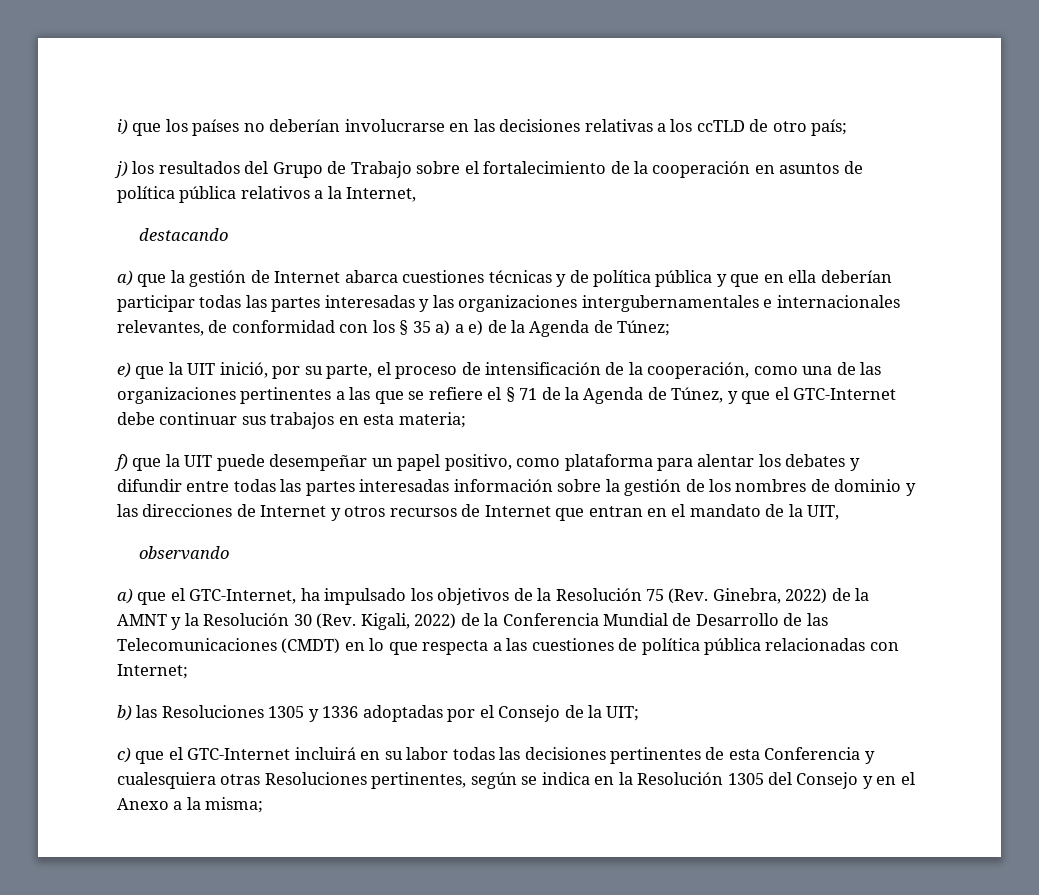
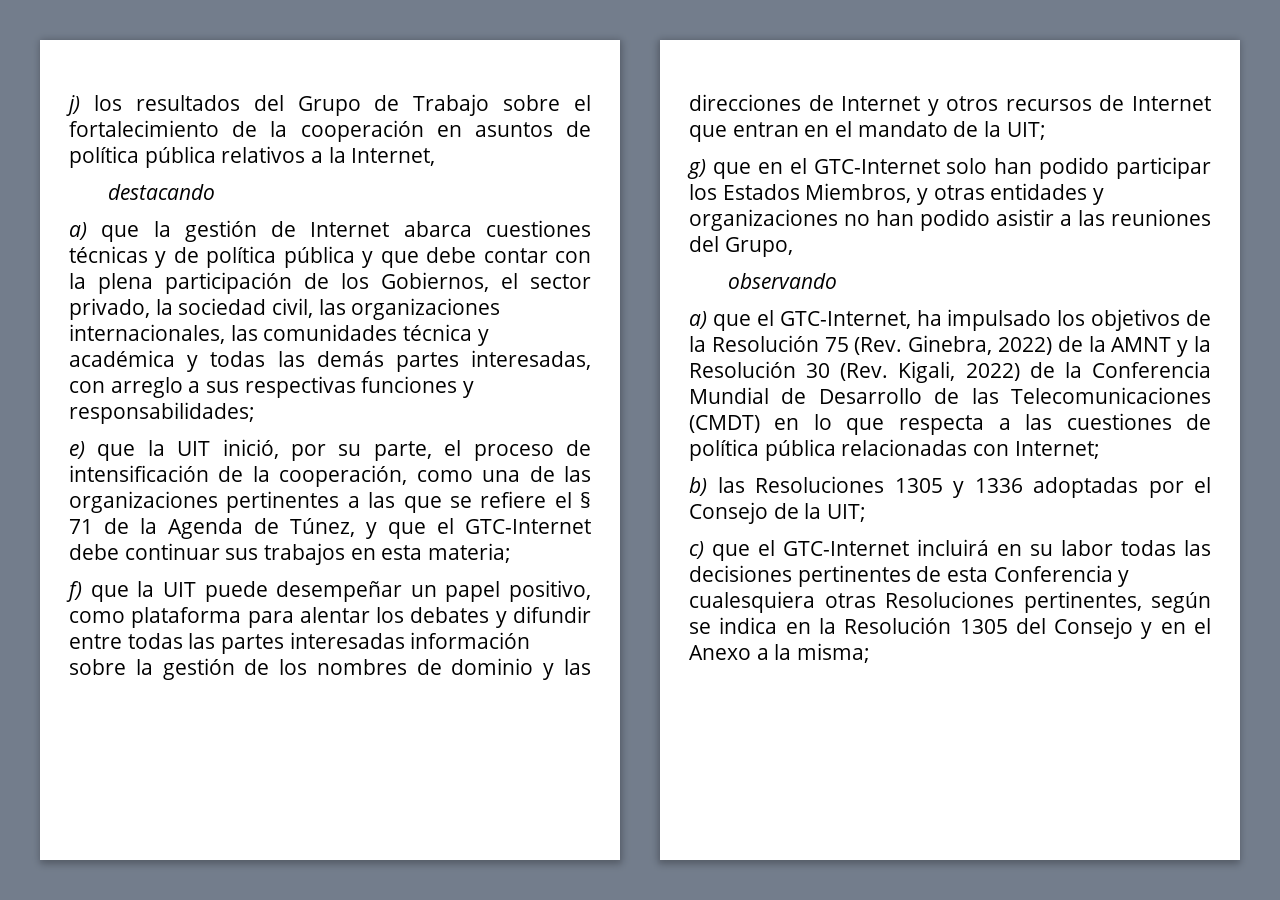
[117,119,848,136] i) que los países no deberían involucrarse en las decisiones relativas a los ccTLD de otro país; // -> (66, 105) none
[763,270,892,283] [117,295,900,312] [117,320,671,337] en ella deberían participar todas las partes interesadas y las organizaciones intergubernamentales e internacionales relevantes, de conformidad con los § 35 a) a e) de la Agenda de Túnez; -> [426,247,591,263] [69,272,591,294] [69,298,501,320] [69,324,489,346] [69,350,591,372] [69,376,475,398] [69,402,255,424] debe contar con la plena participación de los Gobiernos, el sector privado, la sociedad civil, las organizaciones internacionales, las comunidades técnica y académica y todas las demás partes interesadas, con arreglo a sus respectivas funciones y responsabilidades;
[807,505,840,520] UIT, -> [1006,122,1046,140] [687,157,1211,179] [689,183,1105,205] [689,209,1211,231] [689,236,793,257] UIT; // g) que en el GTC-Internet solo han podido participar los Estados Miembros, y otras entidades y organizaciones no han podido asistir a las reuniones del Grupo,

